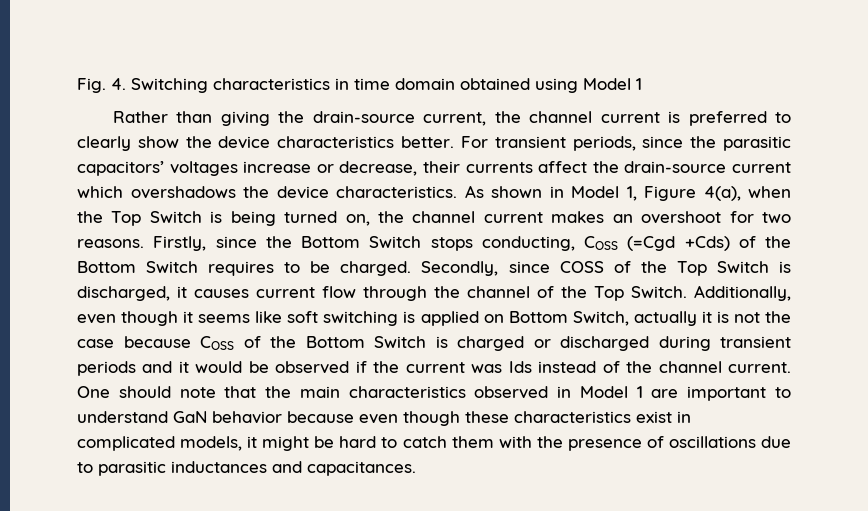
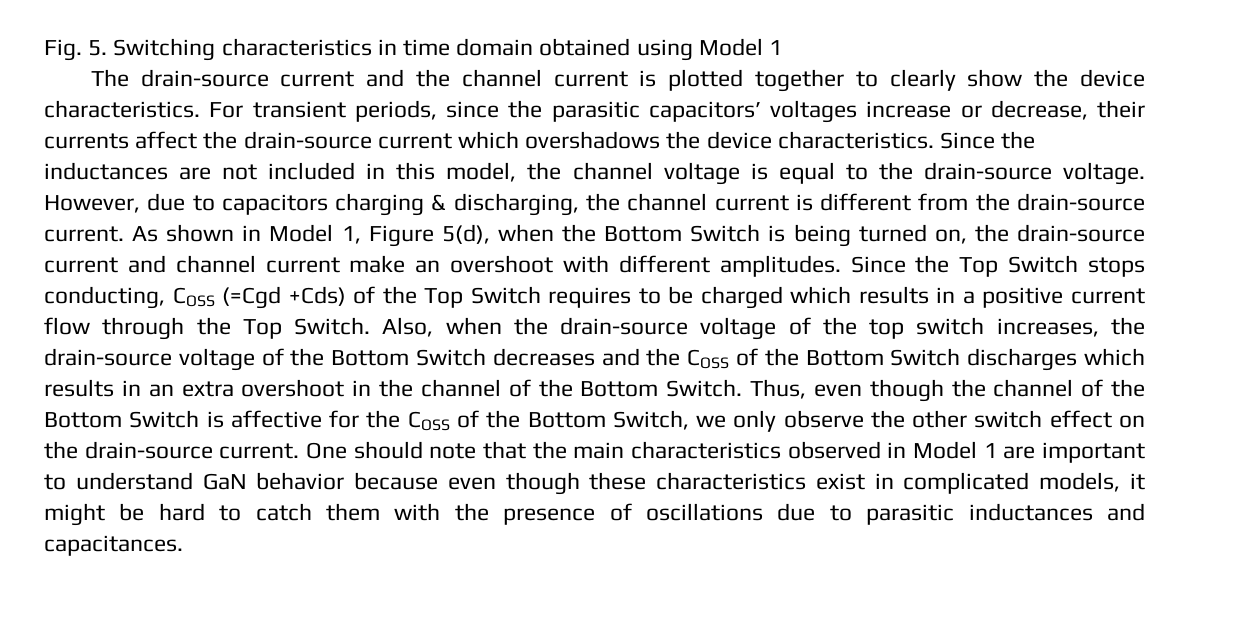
[111,78,126,90] 4. -> [88,40,108,56] 5.
[112,111,767,126] Rather than giving the drain-source current, the channel current is preferred -> [90,69,844,92] The drain-source current and the channel current is plotted together
[277,136,455,148] characteristics better. -> [44,100,200,118] characteristics.
(457, 192) none -> [940,131,1036,149] [44,162,1145,185] [44,193,1146,216] [44,226,124,242] Since the inductances are not included in this model, the channel voltage is equal to the drain-source voltage. However, due to capacitors charging & discharging, the channel current is different from the drain-source current.
[703,186,791,201] [77,211,142,226] 4(a), when the Top -> [441,224,683,244] 5(d), when the Bottom
[412,211,605,223] channel current makes -> [1017,224,1145,242] [44,255,406,273] drain-source current and channel current make
[729,211,792,223] [77,236,360,251] for two reasons. Firstly, since the Bottom -> [562,255,999,277] with different amplitudes. Since the Top
[77,261,136,273] Bottom -> [424,288,464,308] Top
[340,261,792,276] [77,285,791,301] [77,311,791,326] [77,336,191,348] charged. Secondly, since COSS of the Top Switch is discharged, it causes current flow through the channel of the Top Switch. Additionally, even though it seems like soft switching is applied on Bottom Switch, actually it is not the case because -> [700,286,1145,309] [44,317,1145,340] [44,348,681,371] charged which results in a positive current flow through the Top Switch. Also, when the drain-source voltage of the top switch increases, the drain-source voltage of the Bottom Switch decreases and the
[435,336,791,351] [77,361,722,376] is charged or discharged during transient periods and it would be observed if the current was Ids instead of the channel -> [967,348,1145,371] [44,379,1145,402] [44,410,1146,432] [44,441,213,459] discharges which results in an extra overshoot in the channel of the Bottom Switch. Thus, even though the channel of the Bottom Switch is affective for the COSS of the Bottom Switch, we only observe the other switch effect on the drain-source

